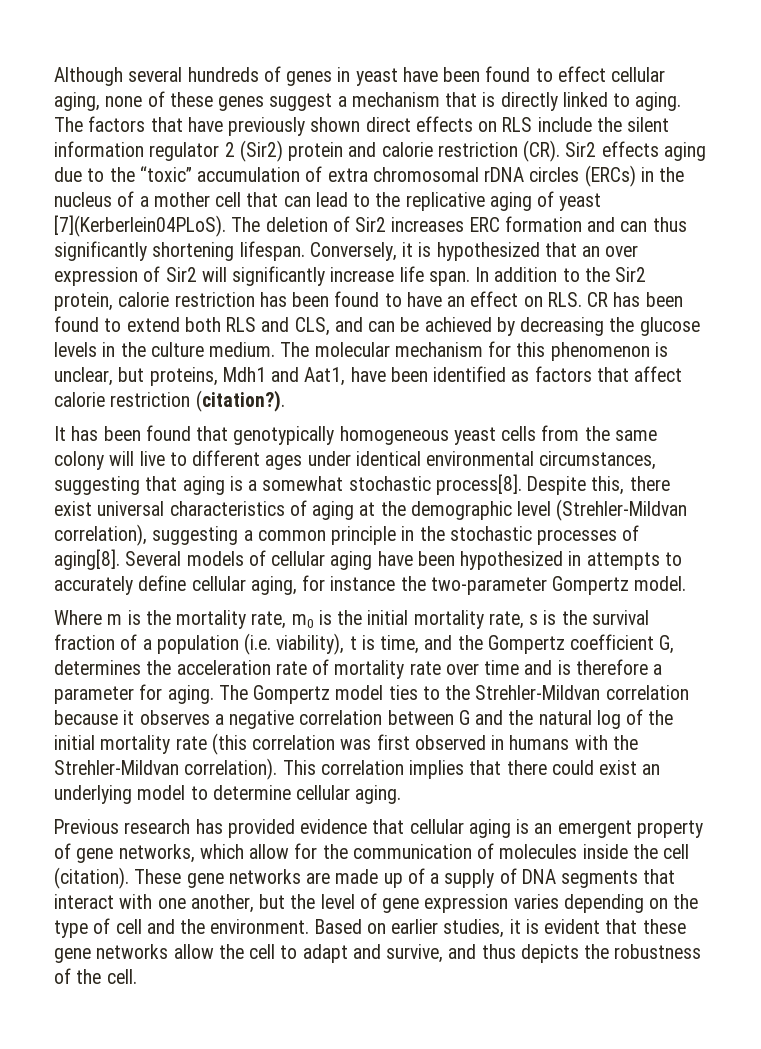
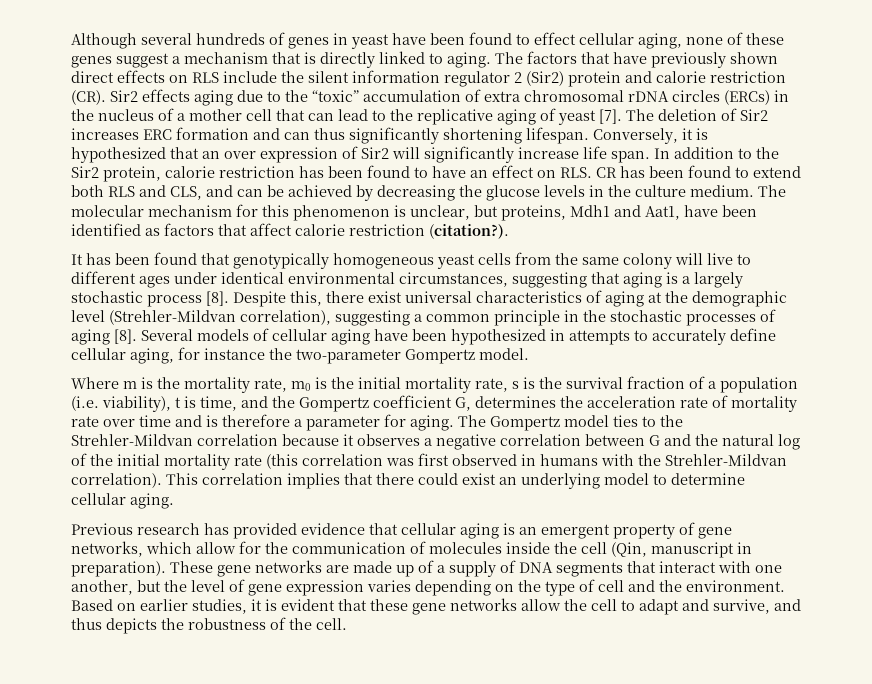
[54,215,226,237] [7](Kerberlein04PLoS). -> [599,109,622,124] [7].
[262,474,522,495] somewhat stochastic process[8]. -> [694,272,743,288] [71,291,229,307] largely stochastic process [8].
[54,549,120,570] aging[8]. -> [71,329,137,345] aging [8].
[54,867,129,889] (citation). -> [611,542,752,558] [71,561,166,577] (Qin, manuscript in preparation).

